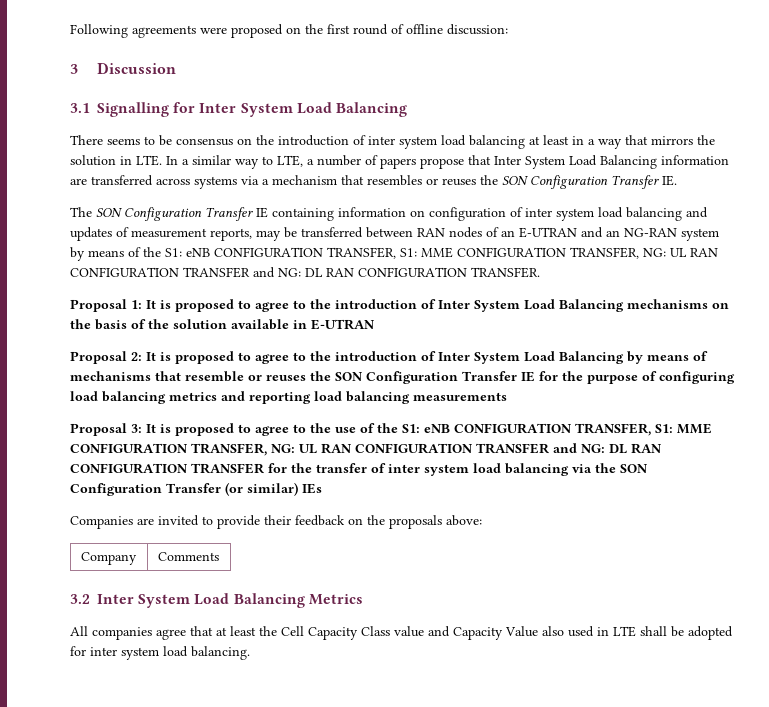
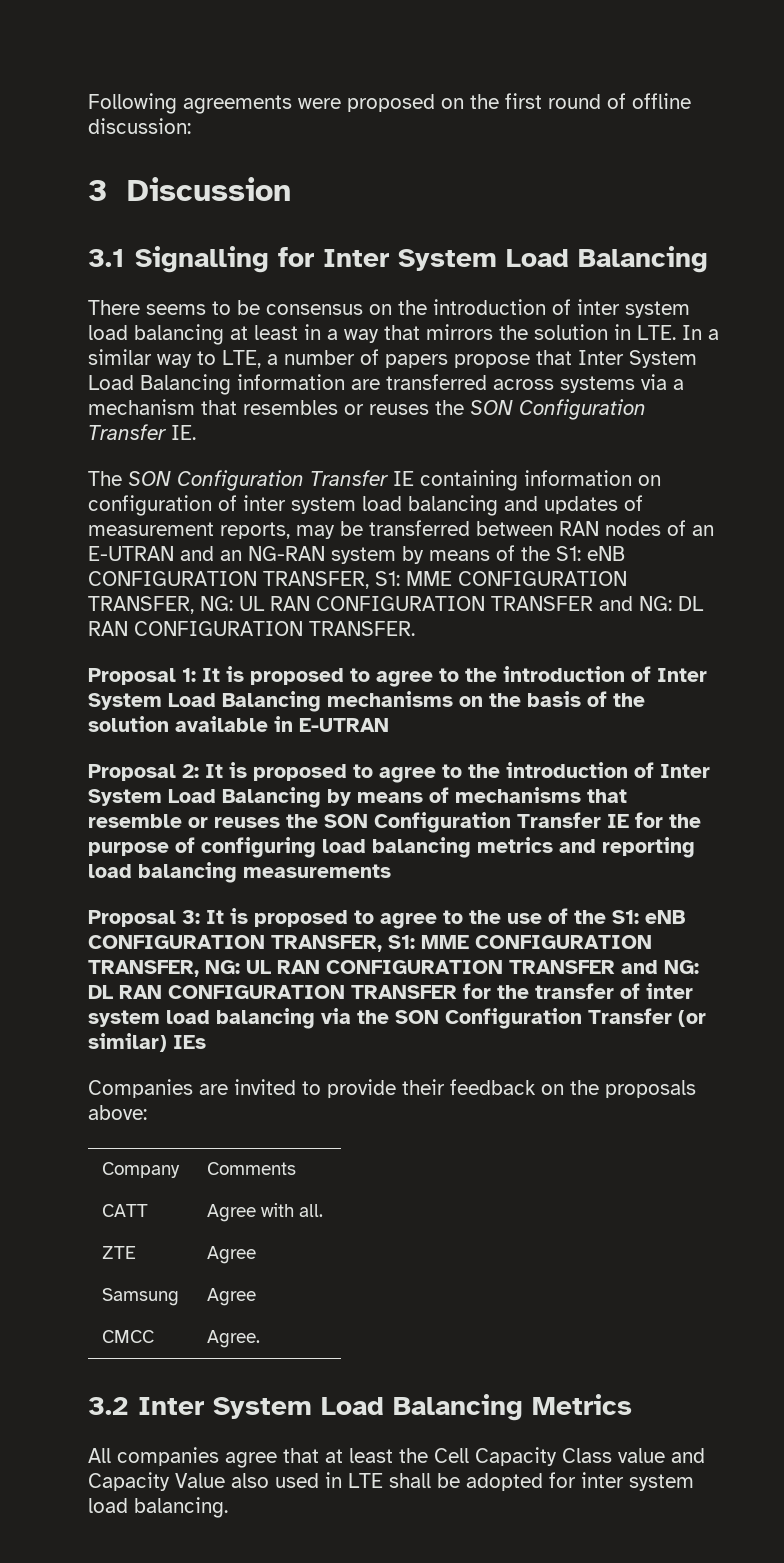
(219, 556) none -> [101,1204,148,1217] [206,1203,323,1222] [101,1246,136,1259] [206,1246,256,1264] [101,1288,179,1306] [206,1288,256,1306] [101,1330,154,1343] [206,1330,260,1348] // CATT | Agree with all. // ZTE | Agree // Samsung | Agree // CMCC | Agree.

